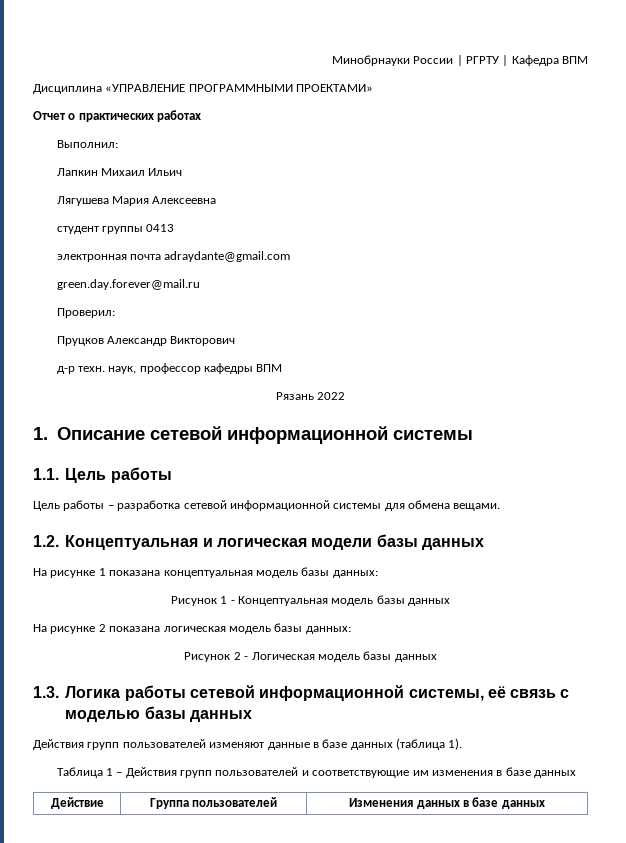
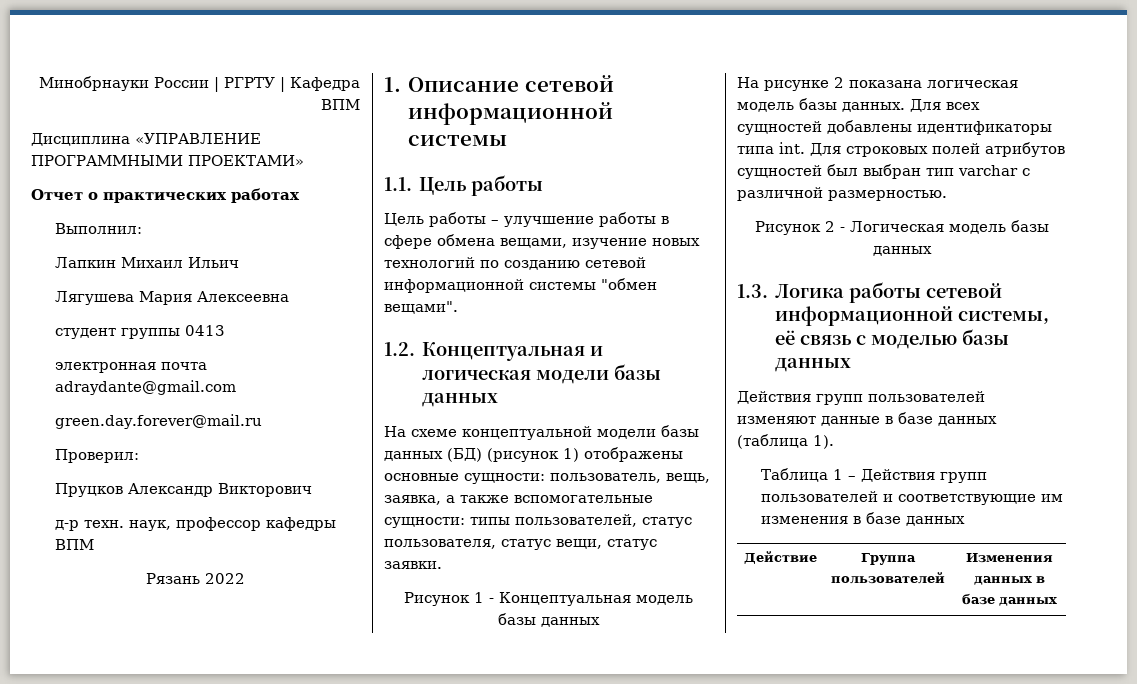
[117,500,501,511] разработка сетевой информационной системы для обмена вещами. -> [504,212,669,227] [384,234,700,249] [384,257,646,270] [384,278,657,293] [384,301,458,314] улучшение работы в сфере обмена вещами, изучение новых технологий по созданию сетевой информационной системы "обмен вещами".
[50,567,378,578] рисунке 1 показана концептуальная модель базы данных: -> [411,425,699,440] [384,447,683,462] [384,473,710,484] [384,495,653,505] [384,514,692,528] [384,539,657,550] [384,561,442,569] схеме концептуальной модели базы данных (БД) (рисунок 1) отображены основные сущности: пользователь, вещь, заявка, а также вспомогательные сущности: типы пользователей, статус пользователя, статус вещи, статус заявки.
[305,626,351,634] данных: -> [842,99,980,112] [737,120,1052,135] [737,142,1065,157] [737,164,1030,179] [737,187,947,201] данных. Для всех сущностей добавлены идентификаторы типа int. Для строковых полей атрибутов сущностей был выбран тип varchar с различной размерностью.

